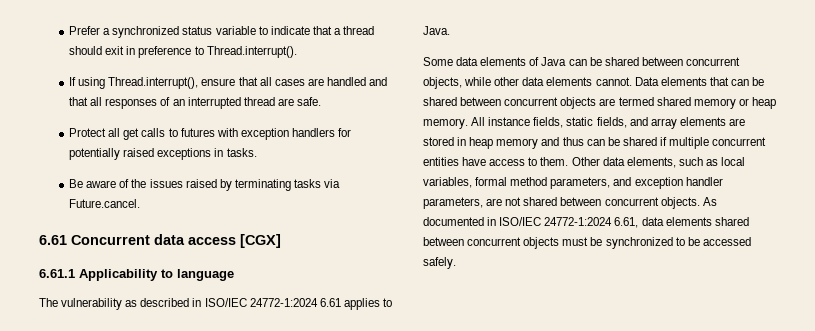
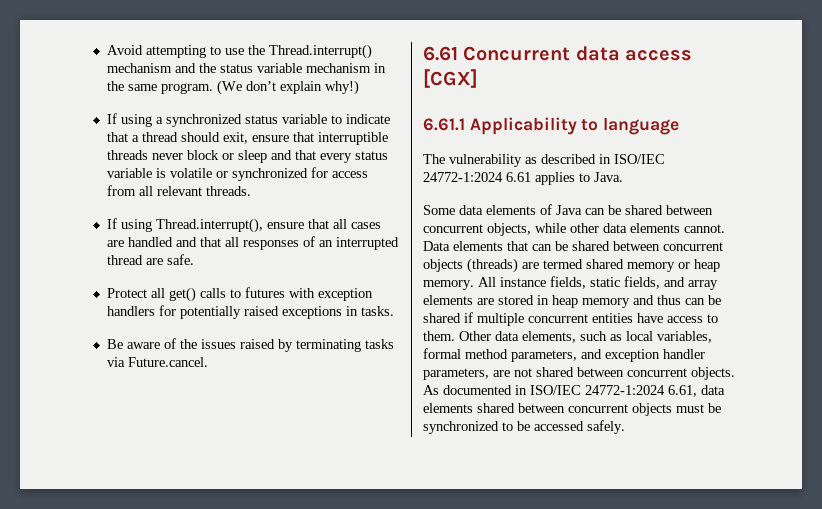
[69,26,101,35] Prefer -> [107,44,373,59] [107,63,387,73] [107,80,360,95] [107,113,153,127] Avoid attempting to use the Thread.interrupt() mechanism and the status variable mechanism in the same program. (We don’t explain why!) // If using
[105,46,297,58] exit in preference to Thread.interrupt(). -> [223,132,389,145] [107,150,389,163] [107,167,369,181] [107,185,252,196] exit, ensure that interruptible threads never block or sleep and that every status variable is volatile or synchronized for access from all relevant threads.
[123,128,140,140] get -> [169,287,197,302] get()
(597, 103) none -> [467,258,518,273] (threads)

